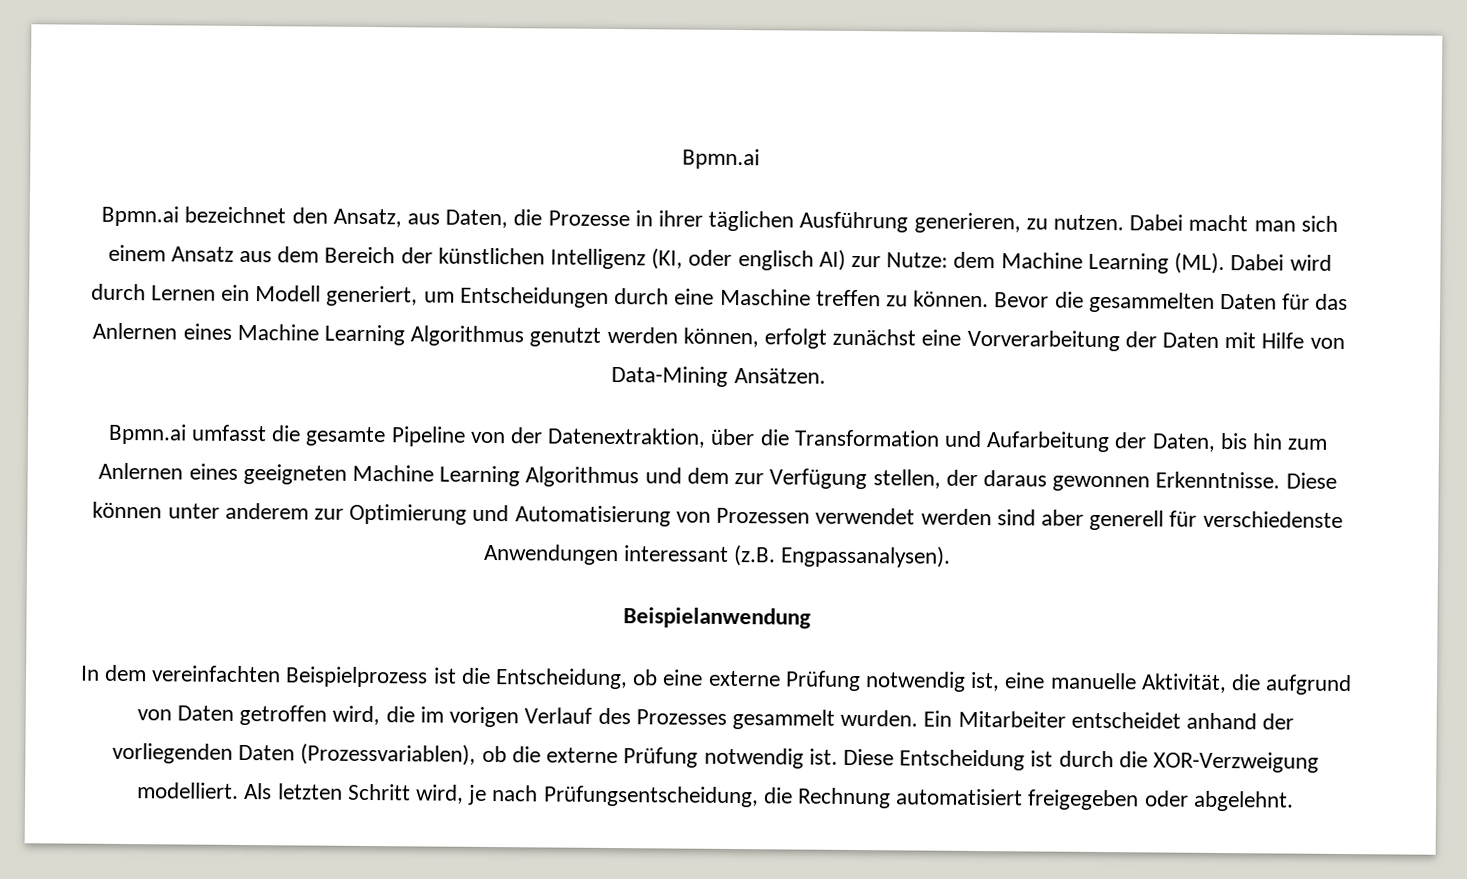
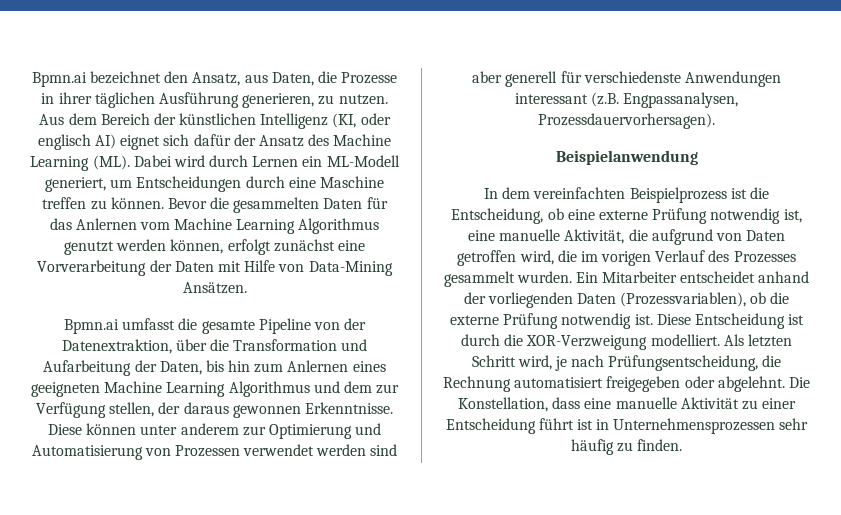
[681,148,760,170] [101,205,180,227] Bpmn.ai // Bpmn.ai -> [31,72,87,87] Bpmn.ai
[1129,214,1338,232] [107,244,272,263] Dabei macht man sich einem Ansatz aus -> [39,114,65,125] Aus
[851,251,996,269] zur Nutze: dem -> [120,134,330,150] eignet sich dafür der Ansatz des
[255,285,322,302] Modell -> [326,155,400,167] ML-Modell
[182,323,232,340] eines -> [139,222,170,230] vom
[780,545,952,568] Engpassanalysen). -> [623,92,739,108] [538,113,715,129] Engpassanalysen, Prozessdauervorhersagen).
(1294, 801) none -> [788,377,810,388] [457,397,797,412] [445,418,809,434] [570,439,683,455] Die Konstellation, dass eine manuelle Aktivität zu einer Entscheidung führt ist in Unternehmensprozessen sehr häufig zu finden.

